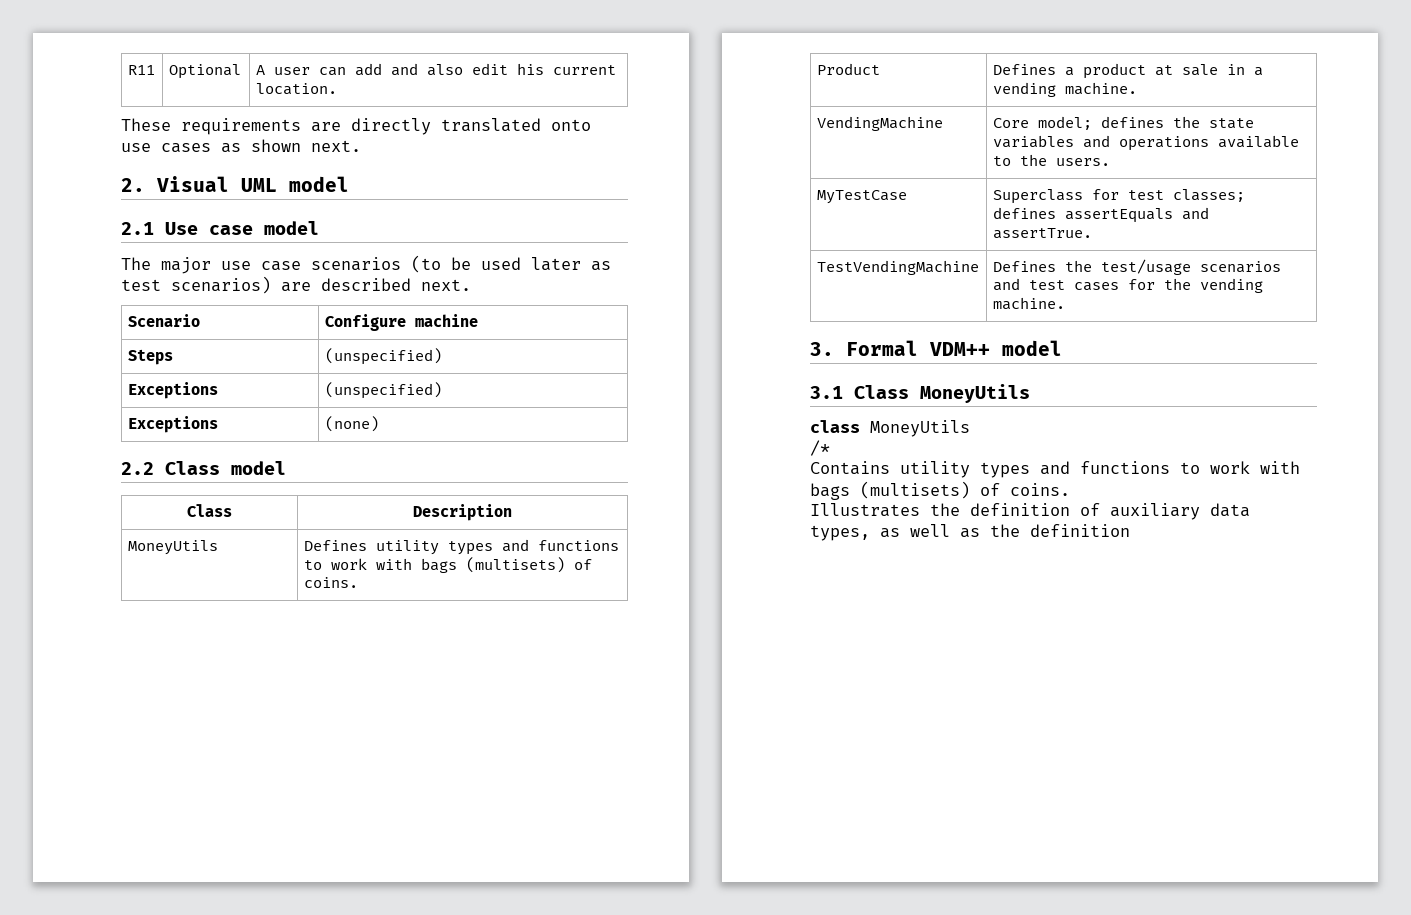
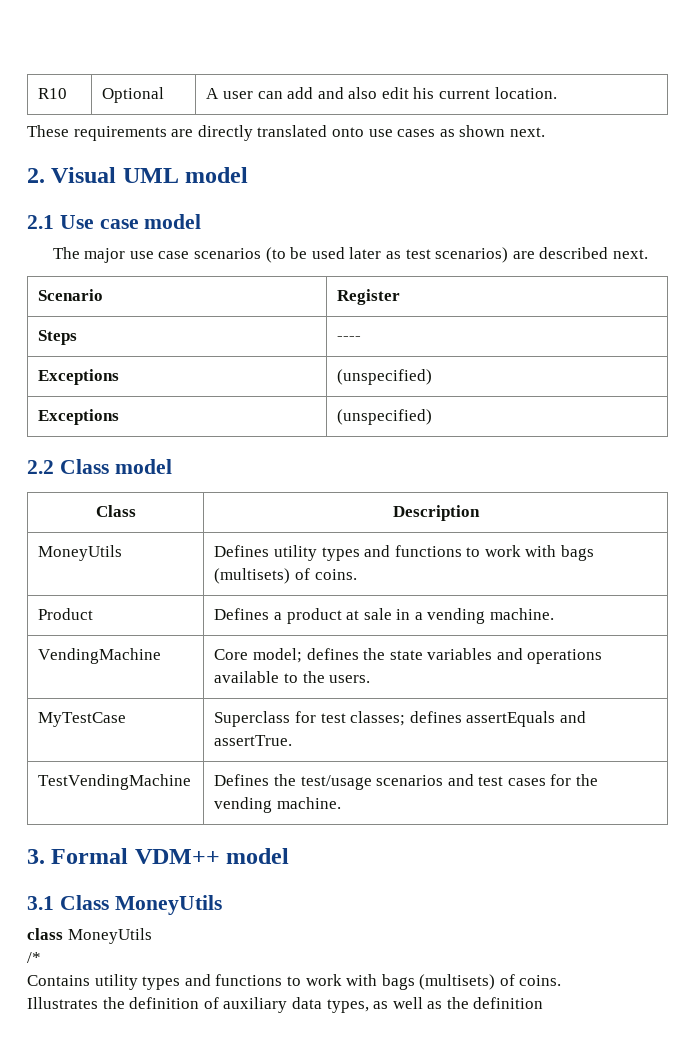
[127,65,155,75] R11 -> [38,88,68,99] R10
[324,314,478,331] Configure machine -> [337,289,401,305] Register
[324,348,442,365] (unspecified) -> [337,336,362,341] ----
[324,416,379,432] (none) -> [337,409,433,425] (unspecified)

